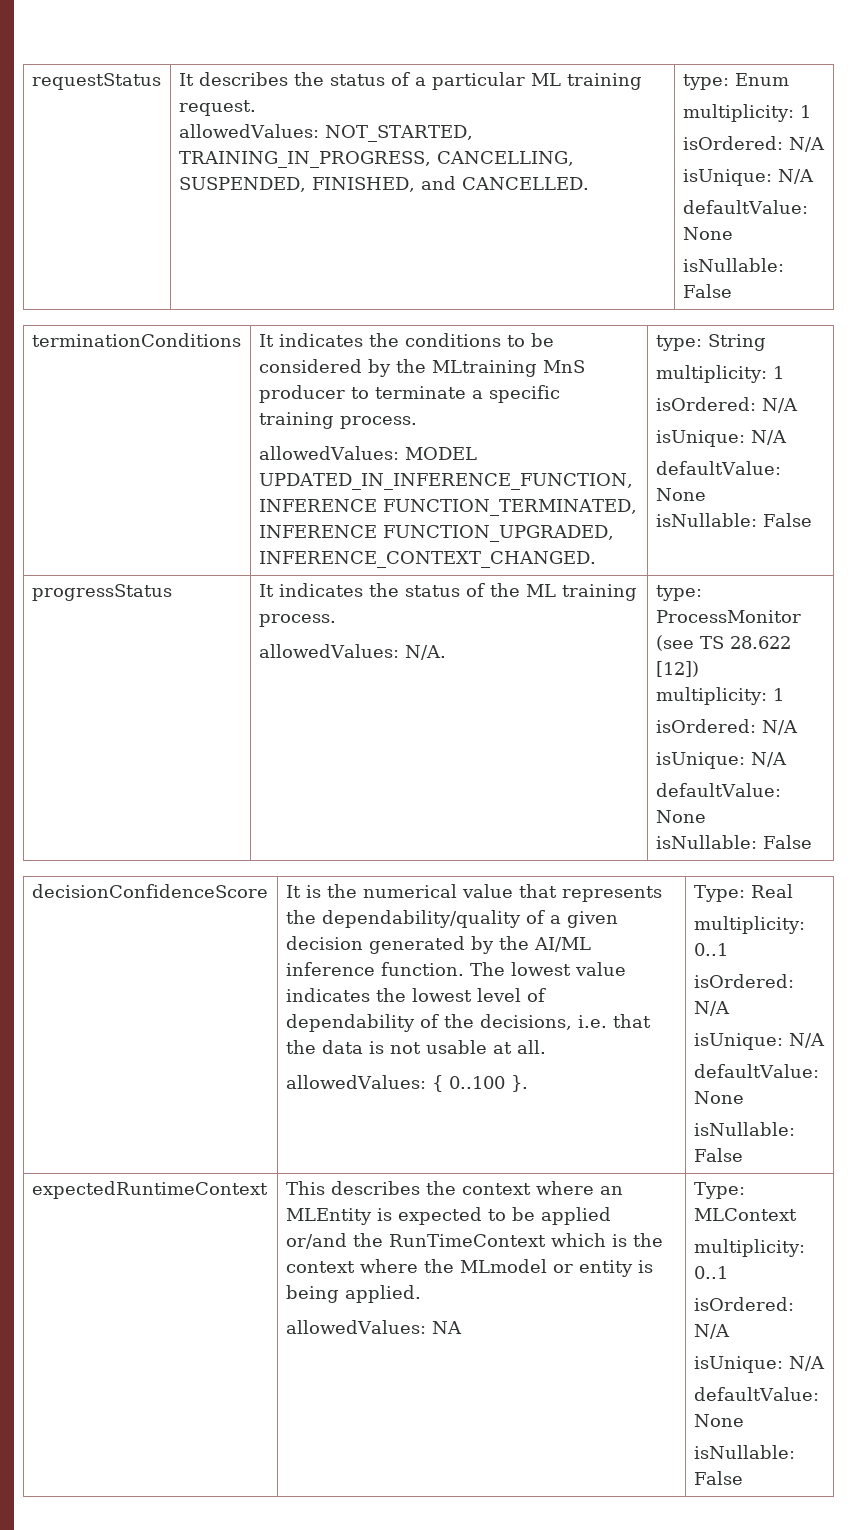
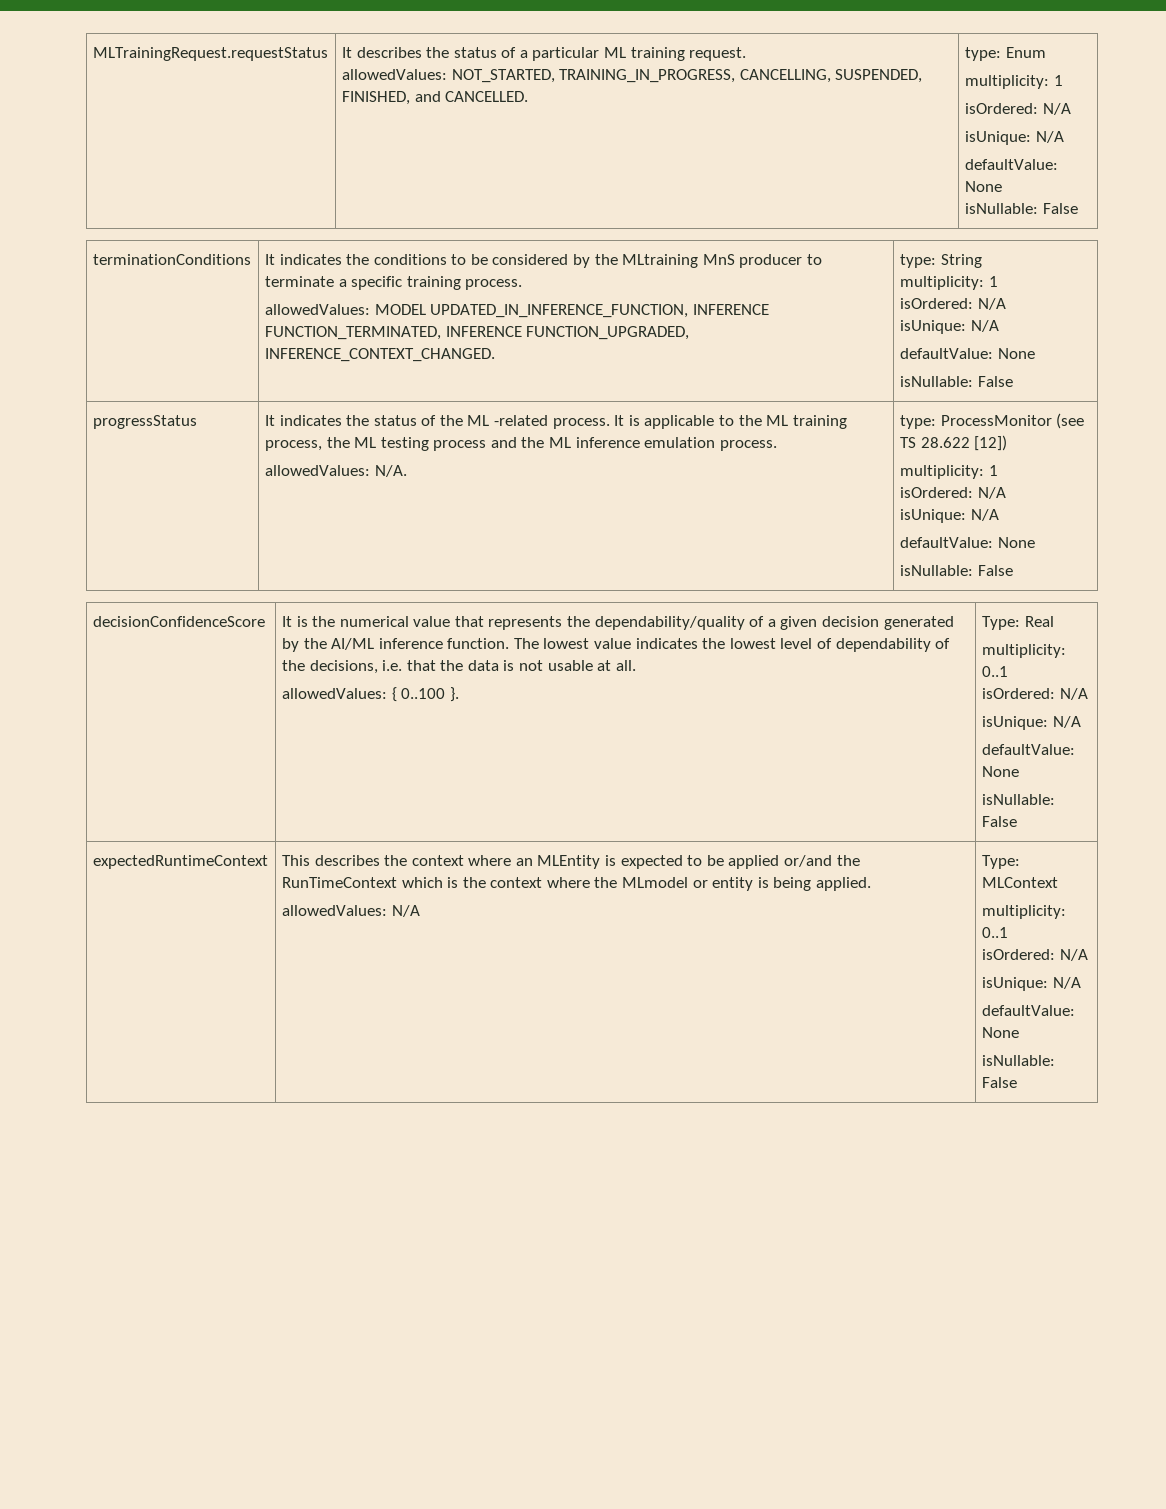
[31,73,161,90] requestStatus -> [92,47,328,61] MLTrainingRequest.requestStatus
[561,584,637,601] training -> [494,415,847,429] [264,437,716,451] -related process. It is applicable to the ML training process, the ML testing process and the ML inference emulation
[431,1321,462,1334] NA -> [391,905,420,917] N/A

